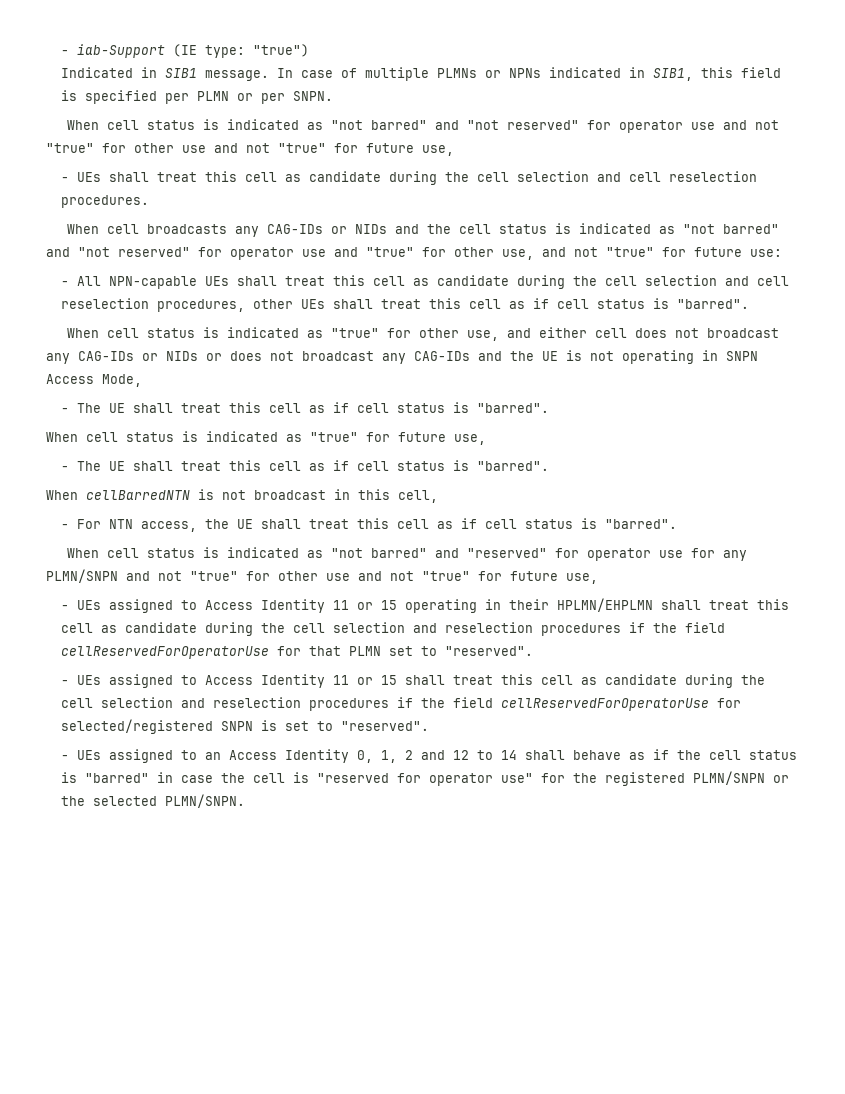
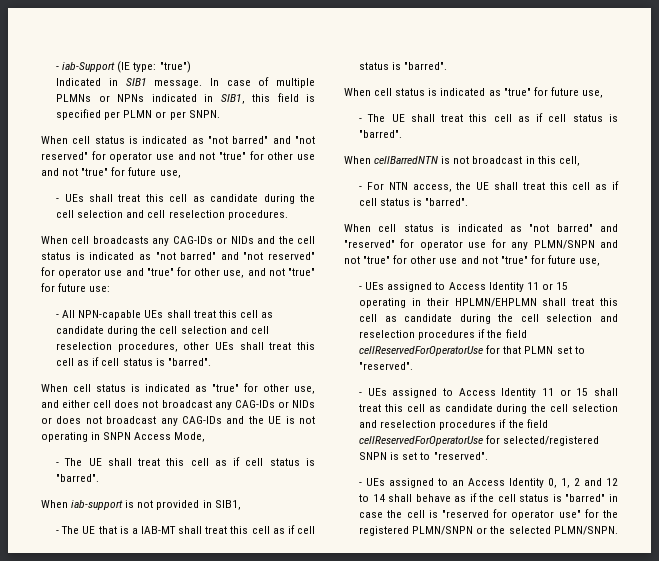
(549, 408) none -> [41,500,241,510] [56,525,316,534] [359,62,448,70] // When iab-support is not provided in SIB1, // - The UE that is a IAB-MT shall treat this cell as if cell status is "barred".

